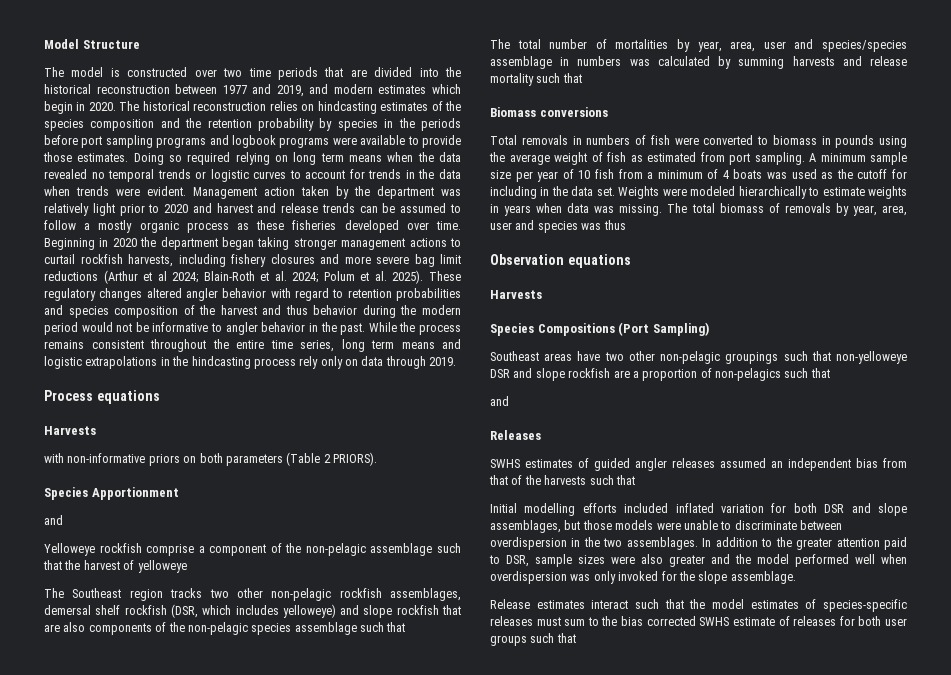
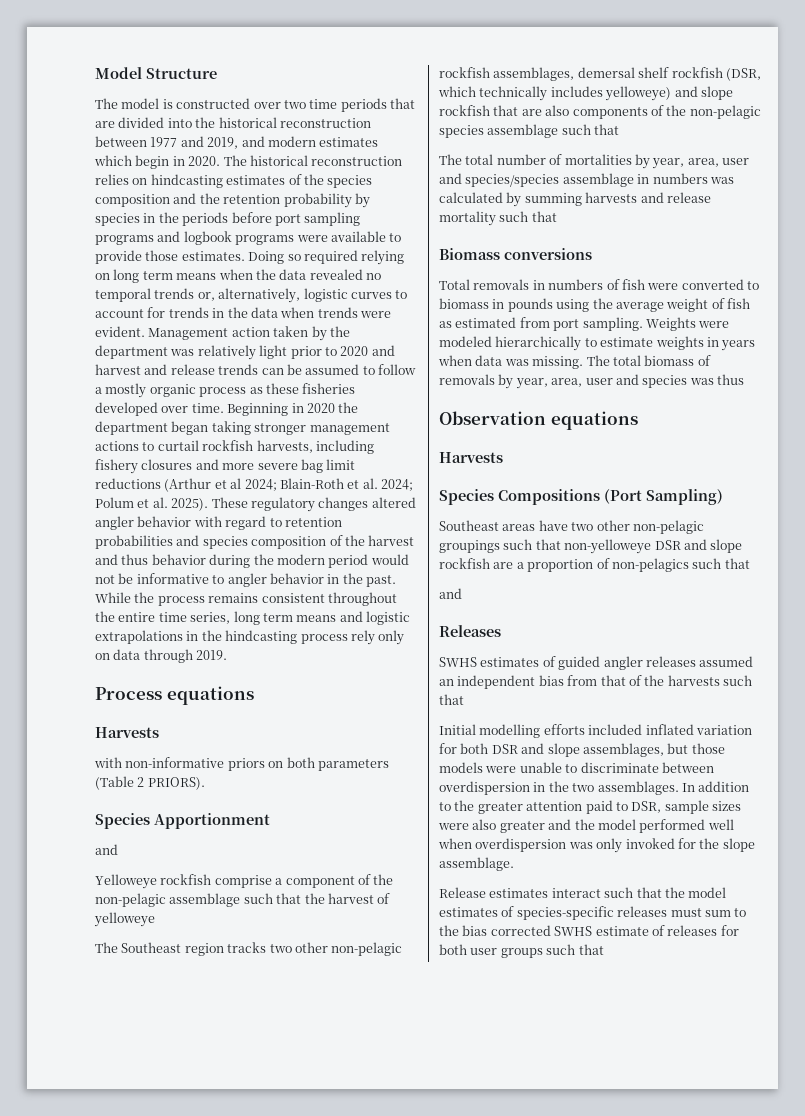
[195,171,207,179] or -> [197,288,301,303] or, alternatively,
(232, 610) none -> [479,86,548,101] technically
[809,152,907,165] [490,169,907,182] [490,186,615,199] A minimum sample size per year of 10 fish from a minimum of 4 boats was used as the cutoff for including in the data set. -> (643, 324) none

